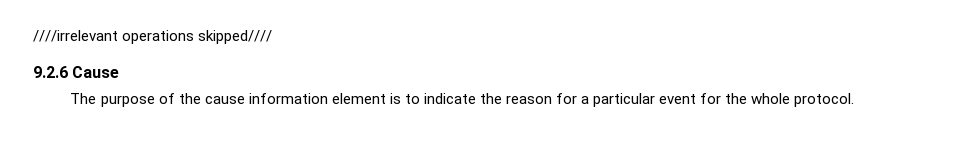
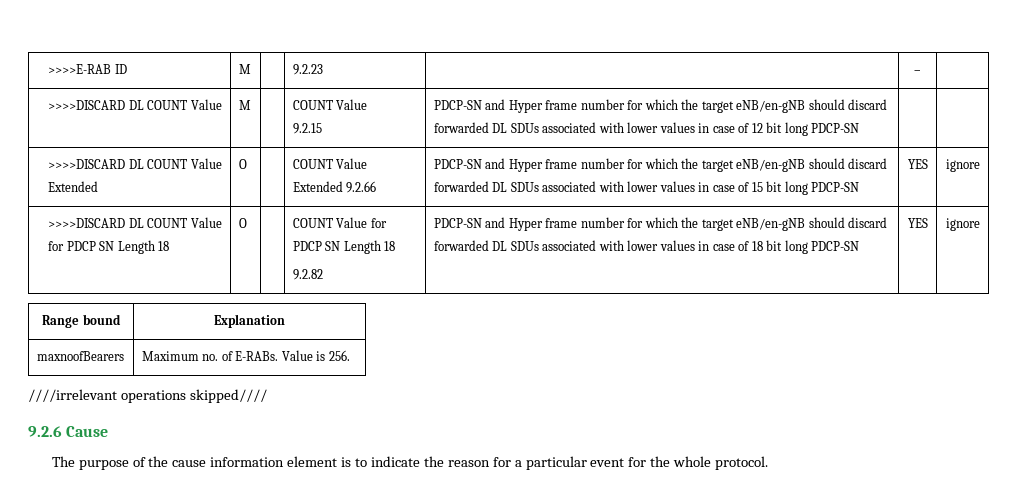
(33, 36) none -> [48,64,127,74] [238,64,251,74] [292,64,323,75] [914,70,921,74] [48,99,222,110] [238,100,251,110] [292,99,368,110] [292,123,322,134] [433,99,888,113] [433,122,860,136] [48,158,222,169] [48,181,99,192] [238,159,247,169] [292,158,368,169] [292,181,377,193] [433,158,888,172] [433,181,860,195] [907,159,928,169] [945,159,980,172] [48,217,222,228] [48,240,170,254] [238,218,247,228] [292,217,387,228] [292,240,396,254] [292,269,323,280] [433,217,888,231] [433,240,860,254] [907,218,928,228] [945,218,980,231] [42,314,121,328] [214,314,285,328] [36,351,124,361] [141,350,350,361] >>>>E-RAB ID | M | | 9.2.23 | | – | // >>>>DISCARD DL COUNT Value | M | | COUNT Value // 9.2.15 | PDCP-SN and Hyper frame number for which the target eNB/en-gNB should discard forwarded DL SDUs associated with lower values in case of 12 bit long PDCP-SN | | // >>>>DISCARD DL COUNT Value Extended | O | | COUNT Value Extended 9.2.66 | PDCP-SN and Hyper frame number for which the target eNB/en-gNB should discard forwarded DL SDUs associated with lower values in case of 15 bit long PDCP-SN | YES | ignore // >>>>DISCARD DL COUNT Value for PDCP SN Length 18 | O | | COUNT Value for PDCP SN Length 18 // 9.2.82 | PDCP-SN and Hyper frame number for which the target eNB/en-gNB should discard forwarded DL SDUs associated with lower values in case of 18 bit long PDCP-SN | YES | ignore // Range bound | Explanation // maxnoofBearers | Maximum no. of E-RABs. Value is 256. //

